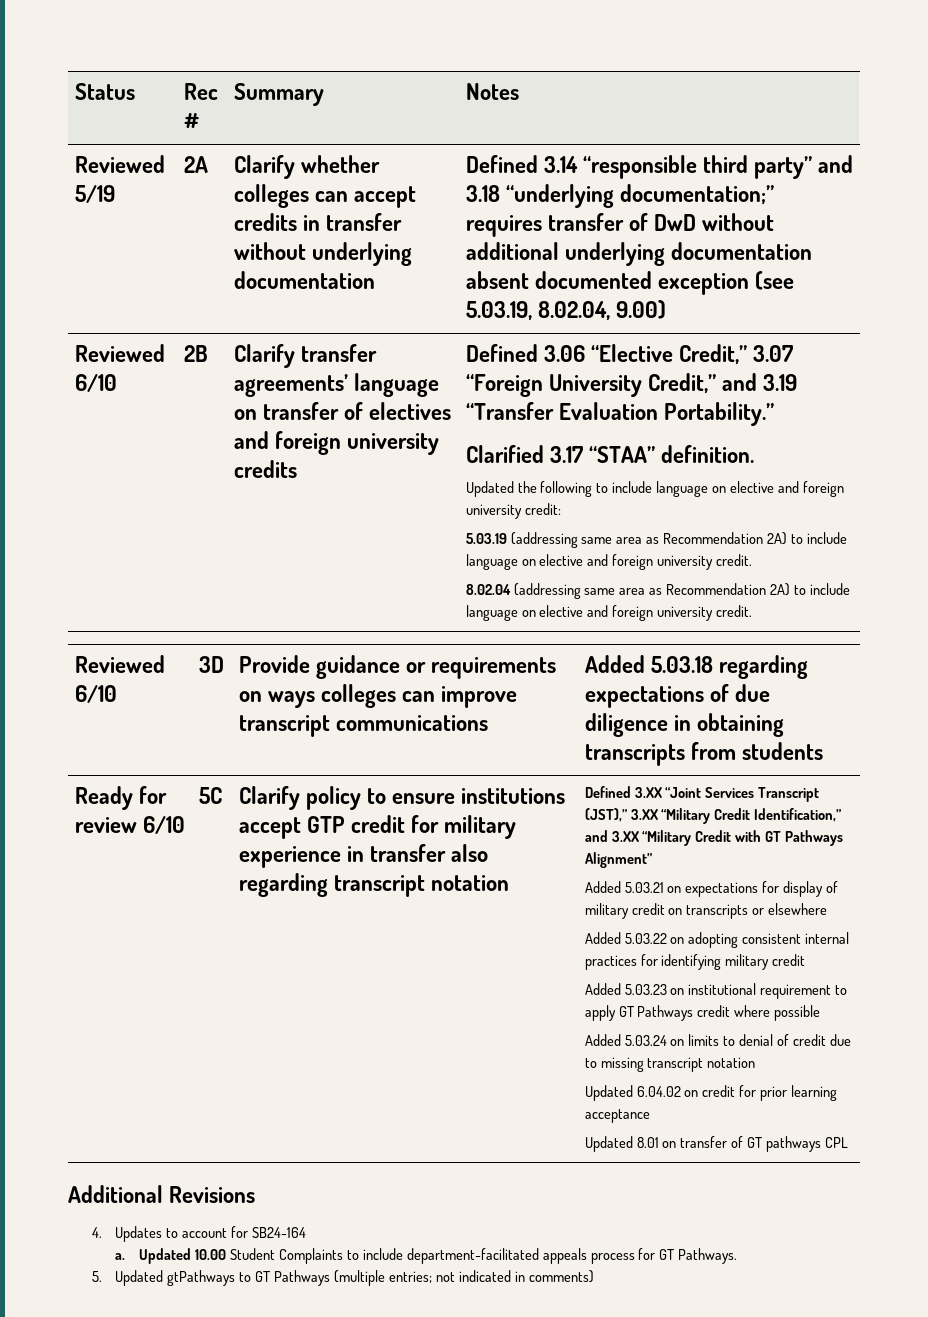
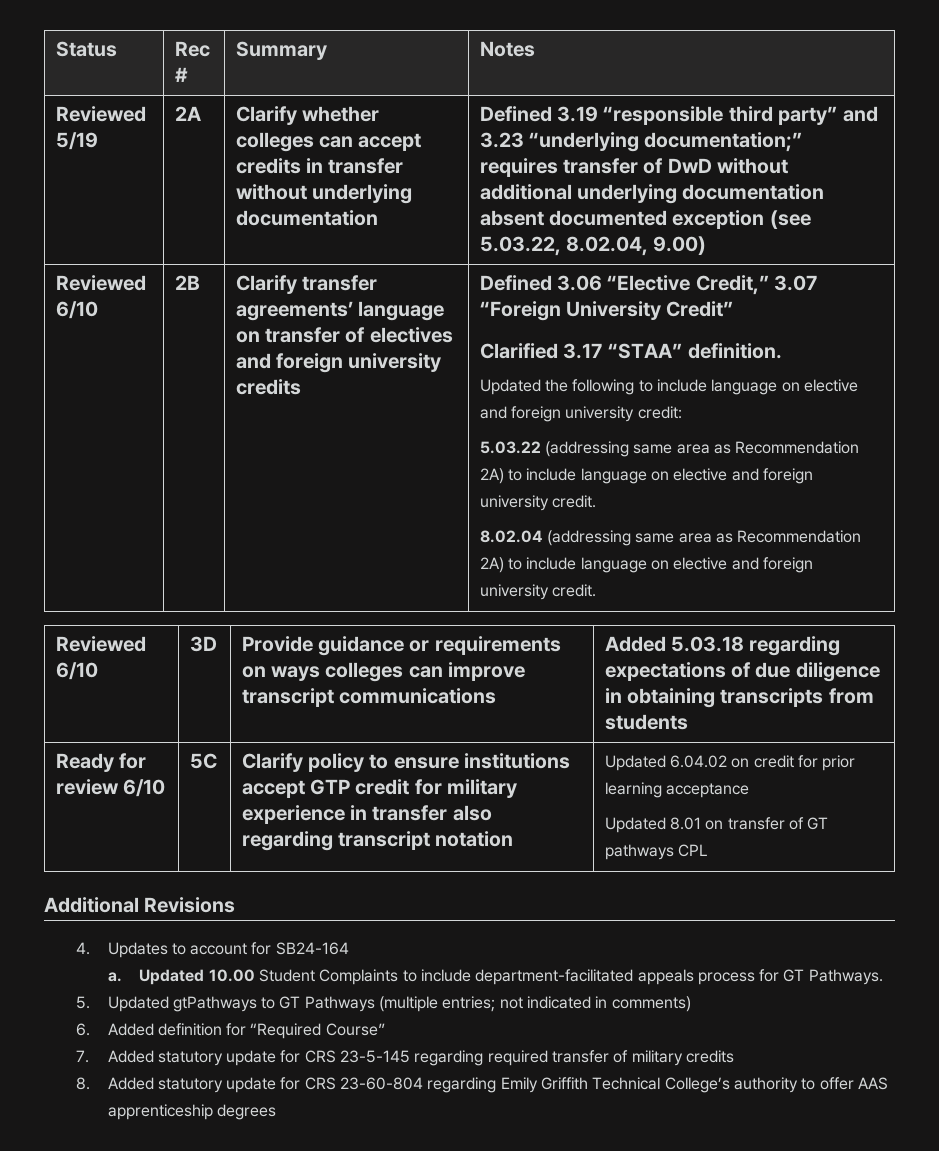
[543,156,578,173] 3.14 -> [557,106,599,122] 3.19
[465,185,500,202] 3.18 -> [479,132,524,148] 3.23
[465,301,532,321] 5.03.19, -> [479,236,561,256] 5.03.22,
[647,373,797,394] [465,402,774,426] Credit,” and 3.19 “Transfer Evaluation Portability.” -> [666,301,734,317] Credit”
[465,533,507,544] 5.03.19 -> [479,441,541,454] 5.03.22
[584,786,820,802] [584,808,843,824] [584,830,844,846] [584,852,653,868] [584,881,839,897] [584,903,828,919] [584,932,850,948] [584,954,806,970] [584,983,848,999] [584,1005,821,1021] [584,1034,851,1046] [584,1057,756,1072] Defined 3.XX “Joint Services Transcript (JST),” 3.XX “Military Credit Identification,” and 3.XX “Military Credit with GT Pathways Alignment” // Added 5.03.21 on expectations for display of military credit on transcripts or elsewhere // Added 5.03.22 on adopting consistent internal practices for identifying military credit // Added 5.03.23 on institutional requirement to apply GT Pathways credit where possible // Added 5.03.24 on limits to denial of credit due to missing transcript notation // -> (514, 839) none
(594, 1276) none -> [75,1023,385,1039] [75,1050,735,1066] [75,1077,888,1093] [107,1104,276,1120] // 6. Added definition for “Required Course” // 7. Added statutory update for CRS 23-5-145 regarding required transfer of military credits // 8. Added statutory update for CRS 23-60-804 regarding Emily Griffith Technical College’s authority to offer AAS apprenticeship degrees

